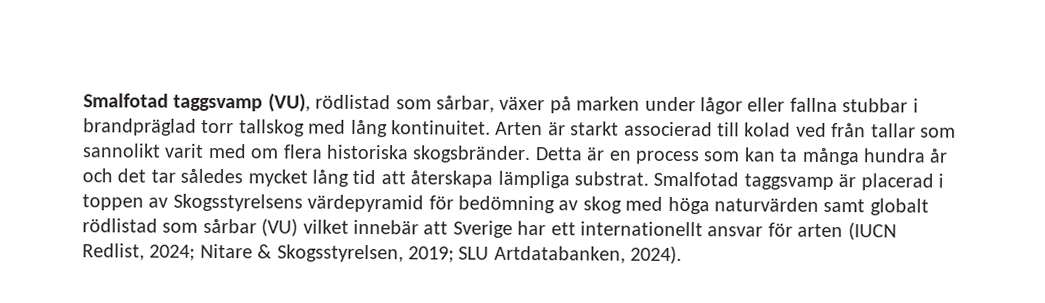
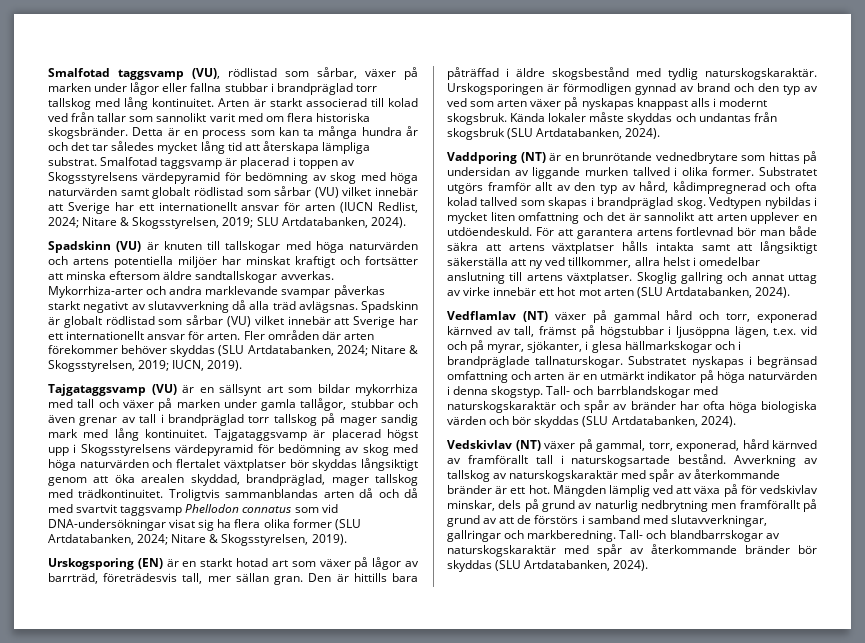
(683, 255) none -> [48,241,418,253] [48,256,418,268] [48,271,334,283] [48,285,385,298] [48,300,418,313] [48,315,419,328] [48,330,374,340] [48,345,419,357] [48,360,243,372] [48,384,418,396] [48,398,419,411] [48,413,418,426] [48,428,418,441] [48,444,418,456] [48,458,418,471] [48,474,418,486] [48,488,419,501] [48,504,338,516] [48,519,361,531] [48,534,347,546] [48,557,419,570] [48,573,419,585] [447,67,817,80] [447,83,818,95] [447,97,767,110] [447,112,777,125] [447,128,661,140] [447,151,817,164] [447,167,817,179] [447,181,817,194] [447,197,817,209] [447,212,817,224] [447,226,817,239] [447,241,817,254] [447,257,760,269] [447,272,817,284] [447,287,790,298] [447,310,817,323] [447,325,817,338] [447,340,741,353] [447,356,817,368] [447,370,817,383] [447,386,718,398] [447,400,817,413] [447,416,736,428] [447,439,817,452] [447,454,818,467] [447,469,780,482] [447,484,818,497] [447,499,817,512] [447,515,767,527] [447,530,780,542] [447,544,817,557] [447,560,649,572] // Spadskinn (VU) är knuten till tallskogar med höga naturvärden och artens potentiella miljöer har minskat kraftigt och fortsätter att minska eftersom äldre sandtallskogar avverkas. Mykorrhiza-arter och andra marklevande svampar påverkas starkt negativt av slutavverkning då alla träd avlägsnas. Spadskinn är globalt rödlistad som sårbar (VU) vilket innebär att Sverige har ett internationellt ansvar för arten. Fler områden där arten förekommer behöver skyddas (SLU Artdatabanken, 2024; Nitare & Skogsstyrelsen, 2019; IUCN, 2019). // Tajgataggsvamp (VU) är en sällsynt art som bildar mykorrhiza med tall och växer på marken under gamla tallågor, stubbar och även grenar av tall i brandpräglad torr tallskog på mager sandig mark med lång kontinuitet. Tajgataggsvamp är placerad högst upp i Skogsstyrelsens värdepyramid för bedömning av skog med höga naturvärden och flertalet växtplatser bör skyddas långsiktigt genom att öka arealen skyddad, brandpräglad, mager tallskog med trädkontinuitet. Troligtvis sammanblandas arten då och då med svartvit taggsvamp Phellodon connatus som vid DNA-undersökningar visat sig ha flera olika former (SLU Artdatabanken, 2024; Nitare & Skogsstyrelsen, 2019). // Urskogsporing (EN) är en starkt hotad art som växer på lågor av barrträd, företrädesvis tall, mer sällan gran. Den är hittills bara påträffad i äldre skogsbestånd med tydlig naturskogskaraktär. Urskogsporingen är förmodligen gynnad av brand och den typ av ved som arten växer på nyskapas knappast alls i modernt skogsbruk. Kända lokaler måste skyddas och undantas från skogsbruk (SLU Artdatabanken, 2024). // Vaddporing (NT) är en brunrötande vednedbrytare som hittas på undersidan av liggande murken tallved i olika former. Substratet utgörs framför allt av den typ av hård, kådimpregnerad och ofta kolad tallved som skapas i brandpräglad skog. Vedtypen nybildas i mycket liten omfattning och det är sannolikt att arten upplever en utdöendeskuld. För att garantera artens fortlevnad bör man både säkra att artens växtplatser hålls intakta samt att långsiktigt säkerställa att ny ved tillkommer, allra helst i omedelbar anslutning till artens växtplatser. Skoglig gallring och annat uttag av virke innebär ett hot mot arten (SLU Artdatabanken, 2024). // Vedflamlav (NT) växer på gammal hård och torr, exponerad kärnved av tall, främst på högstubbar i ljusöppna lägen, t.ex. vid och på myrar, sjökanter, i glesa hällmarkskogar och i brandpräglade tallnaturskogar. Substratet nyskapas i begränsad omfattning och arten är en utmärkt indikator på höga naturvärden i denna skogstyp. Tall- och barrblandskogar med naturskogskaraktär och spår av bränder har ofta höga biologiska värden och bör skyddas (SLU Artdatabanken, 2024). // Vedskivlav (NT) växer på gammal, torr, exponerad, hård kärnved av framförallt tall i naturskogsartade bestånd. Avverkning av tallskog av naturskogskaraktär med spår av återkommande bränder är ett hot. Mängden lämplig ved att växa på för vedskivlav minskar, dels på grund av naturlig nedbrytning men framförallt på grund av att de förstörs i samband med slutavverkningar, gallringar och markberedning. Tall- och blandbarrskogar av naturskogskaraktär med spår av återkommande bränder bör skyddas (SLU Artdatabanken, 2024).

